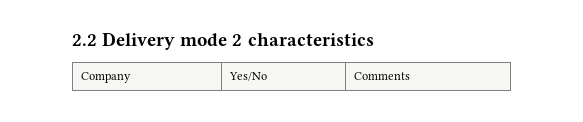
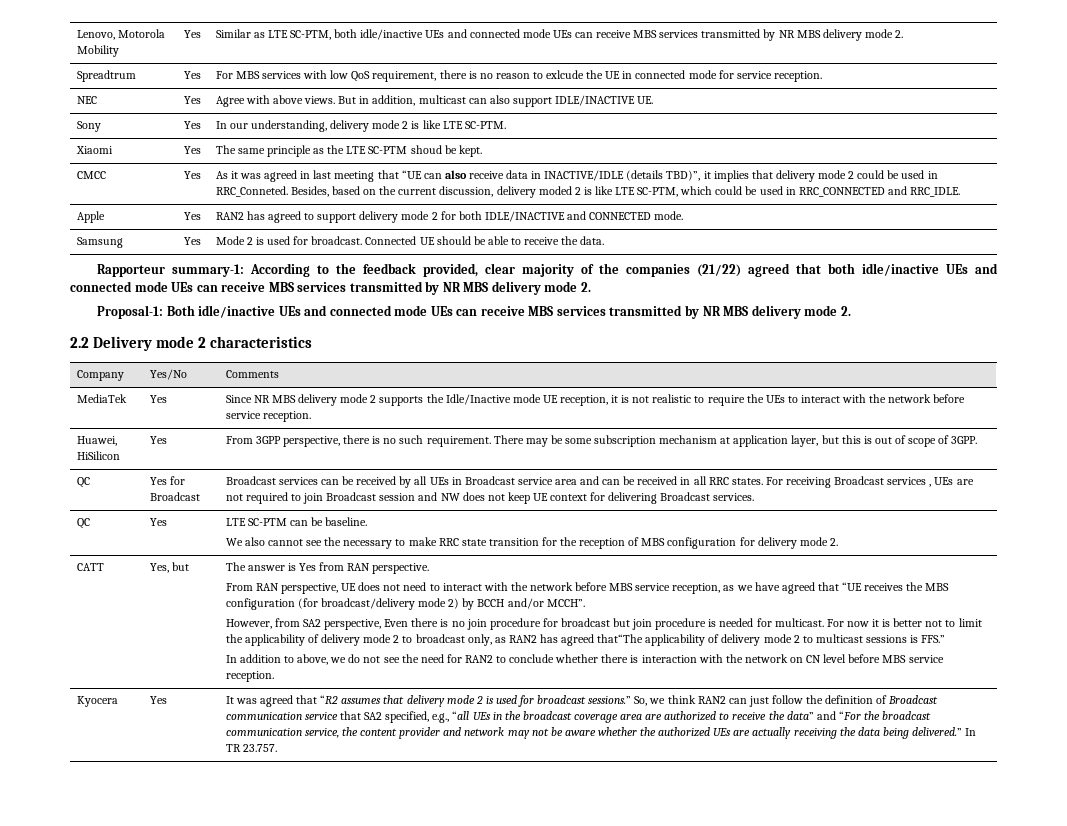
(72, 40) none -> [76,29,165,40] [76,45,119,57] [183,30,201,38] [215,29,903,41] [76,70,136,82] [183,71,201,79] [215,70,822,82] [76,96,97,104] [183,96,201,104] [215,95,654,107] [76,121,101,132] [183,121,201,129] [215,120,506,132] [75,146,113,154] [183,146,201,154] [215,145,482,157] [76,171,106,179] [183,171,201,179] [215,170,938,182] [215,186,960,198] [76,211,105,223] [183,212,201,220] [215,211,684,223] [76,237,123,248] [183,237,201,245] [215,236,605,245] [97,263,999,277] [70,281,591,295] [97,305,851,319] Lenovo, Motorola Mobility | Yes | Similar as LTE SC-PTM, both idle/inactive UEs and connected mode UEs can receive MBS services transmitted by NR MBS delivery mode 2. // Spreadtrum | Yes | For MBS services with low QoS requirement, there is no reason to exlcude the UE in connected mode for service reception. // NEC | Yes | Agree with above views. But in addition, multicast can also support IDLE/INACTIVE UE. // Sony | Yes | In our understanding, delivery mode 2 is like LTE SC-PTM. // Xiaomi | Yes | The same principle as the LTE SC-PTM shoud be kept. // CMCC | Yes | As it was agreed in last meeting that “UE can also receive data in INACTIVE/IDLE (details TBD)”, it implies that delivery mode 2 could be used in RRC_Conneted. Besides, based on the current discussion, delivery moded 2 is like LTE SC-PTM, which could be used in RRC_CONNECTED and RRC_IDLE. // Apple | Yes | RAN2 has agreed to support delivery mode 2 for both IDLE/INACTIVE and CONNECTED mode. // Samsung | Yes | Mode 2 is used for broadcast. Connected UE should be able to receive the data. // Rapporteur summary-1: According to the feedback provided, clear majority of the companies (21/22) agreed that both idle/inactive UEs and connected mode UEs can receive MBS services transmitted by NR MBS delivery mode 2. // Proposal-1: Both idle/inactive UEs and connected mode UEs can receive MBS services transmitted by NR MBS delivery mode 2. //
(411, 76) none -> [76,394,127,403] [149,395,167,403] [225,394,966,406] [225,411,311,422] [76,436,117,446] [76,451,120,460] [149,436,167,444] [225,435,978,447] [76,477,90,488] [149,476,185,485] [149,492,200,501] [225,476,974,488] [225,492,755,504] [76,518,90,529] [149,518,167,526] [225,517,368,526] [225,537,838,549] [76,563,104,571] [149,562,189,573] [225,562,430,574] [225,582,950,594] [225,598,585,610] [225,618,982,630] [225,634,946,646] [225,654,944,665] [225,671,274,682] [76,696,118,707] [149,696,167,704] [225,695,939,707] [225,711,932,723] [225,727,977,739] [225,744,277,752] // MediaTek | Yes | Since NR MBS delivery mode 2 supports the Idle/Inactive mode UE reception, it is not realistic to require the UEs to interact with the network before service reception. // Huawei, HiSilicon | Yes | From 3GPP perspective, there is no such requirement. There may be some subscription mechanism at application layer, but this is out of scope of 3GPP. // QC | Yes for Broadcast | Broadcast services can be received by all UEs in Broadcast service area and can be received in all RRC states. For receiving Broadcast services , UEs are not required to join Broadcast session and NW does not keep UE context for delivering Broadcast services. // QC | Yes | LTE SC-PTM can be baseline. // We also cannot see the necessary to make RRC state transition for the reception of MBS configuration for delivery mode 2. // CATT | Yes, but | The answer is Yes from RAN perspective. // From RAN perspective, UE does not need to interact with the network before MBS service reception, as we have agreed that “UE receives the MBS configuration (for broadcast/delivery mode 2) by BCCH and/or MCCH”. // However, from SA2 perspective, Even there is no join procedure for broadcast but join procedure is needed for multicast. For now it is better not to limit the applicability of delivery mode 2 to broadcast only, as RAN2 has agreed that“The applicability of delivery mode 2 to multicast sessions is FFS.” // In addition to above, we do not see the need for RAN2 to conclude whether there is interaction with the network on CN level before MBS service reception. // Kyocera | Yes | It was agreed that “R2 assumes that delivery mode 2 is used for broadcast sessions.” So, we think RAN2 can just follow the definition of Broadcast communication service that SA2 specified, e.g., “all UEs in the broadcast coverage area are authorized to receive the data” and “For the broadcast communication service, the content provider and network may not be aware whether the authorized UEs are actually receiving the data being delivered.” In TR 23.757.

